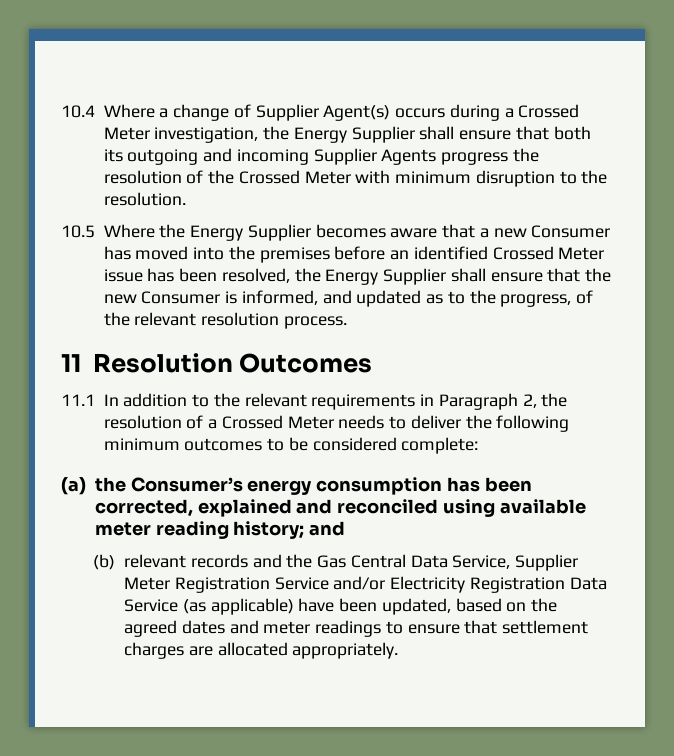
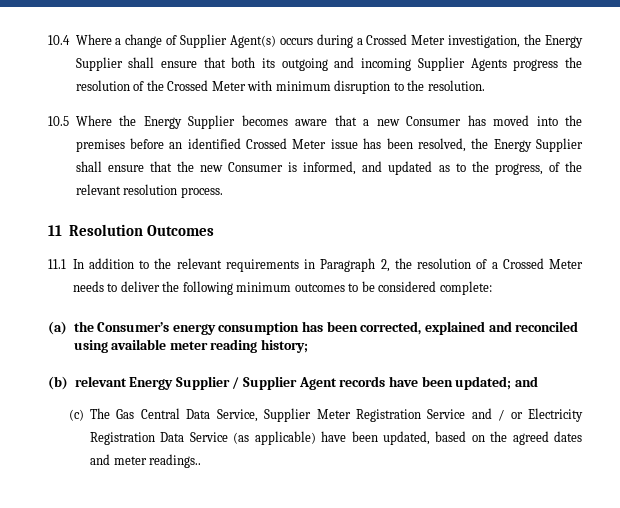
[309,521,346,536] [92,554,313,570] and // (b) relevant records and the -> [48,376,538,390] [68,408,111,421] // (b) relevant Energy Supplier / Supplier Agent records have been updated; and // (c) The
[333,576,386,590] and/or -> [471,408,523,421] and / or
[315,620,589,637] [124,642,399,659] readings to ensure that settlement charges are allocated appropriately. -> [149,454,202,468] readings..

